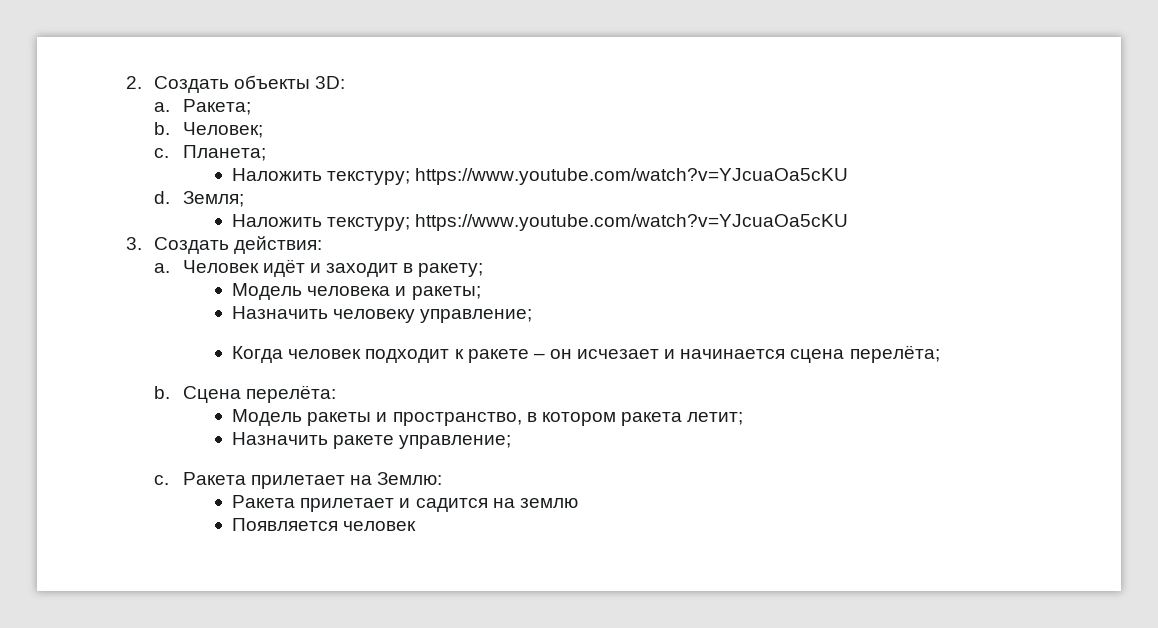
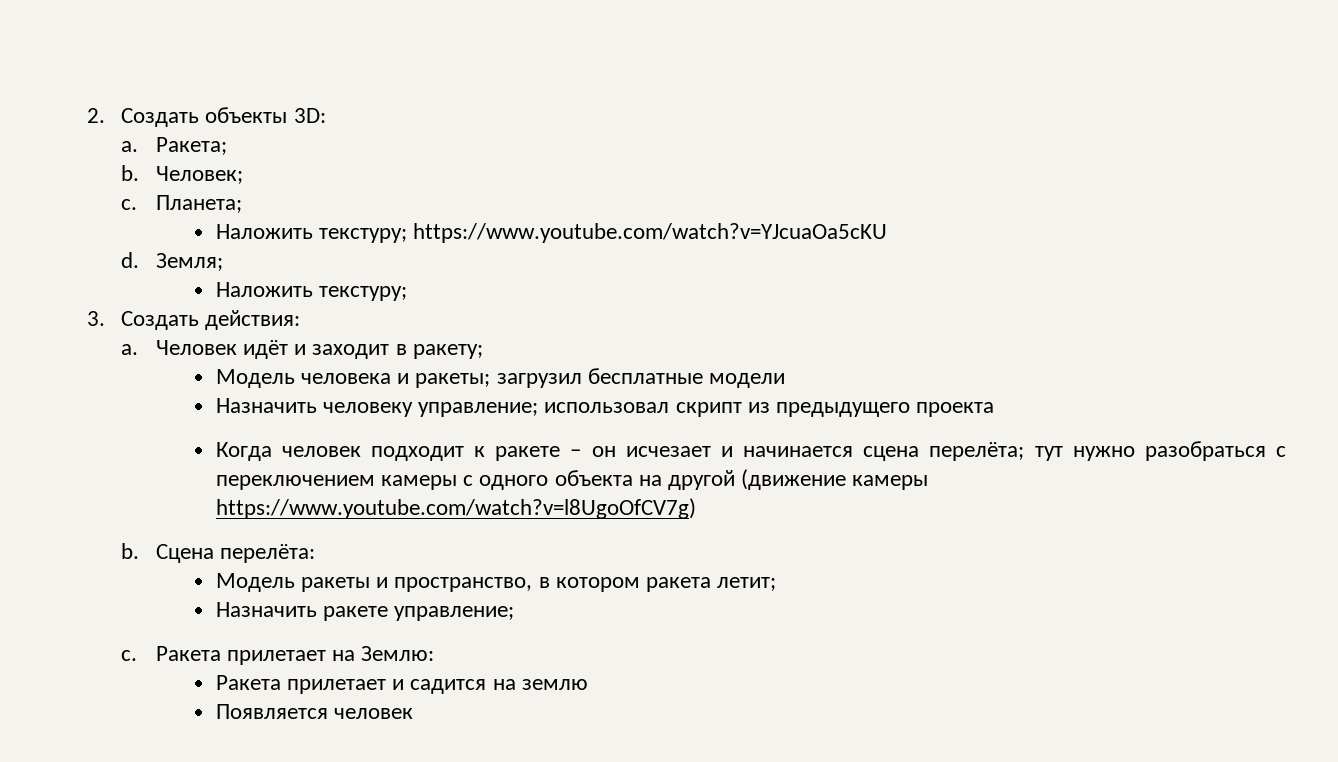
[415,214,849,231] https://www.youtube.com/watch?v=YJcuaOa5cKU -> (407, 293) none
(481, 293) none -> [496,368,785,388] загрузил бесплатные модели
(533, 316) none -> [544,402,995,417] использовал скрипт из предыдущего проекта
(940, 354) none -> [1034,441,1286,461] [215,469,929,490] [215,498,696,519] тут нужно разобраться с переключением камеры с одного объекта на другой (движение камеры https://www.youtube.com/watch?v=l8UgoOfCV7g)

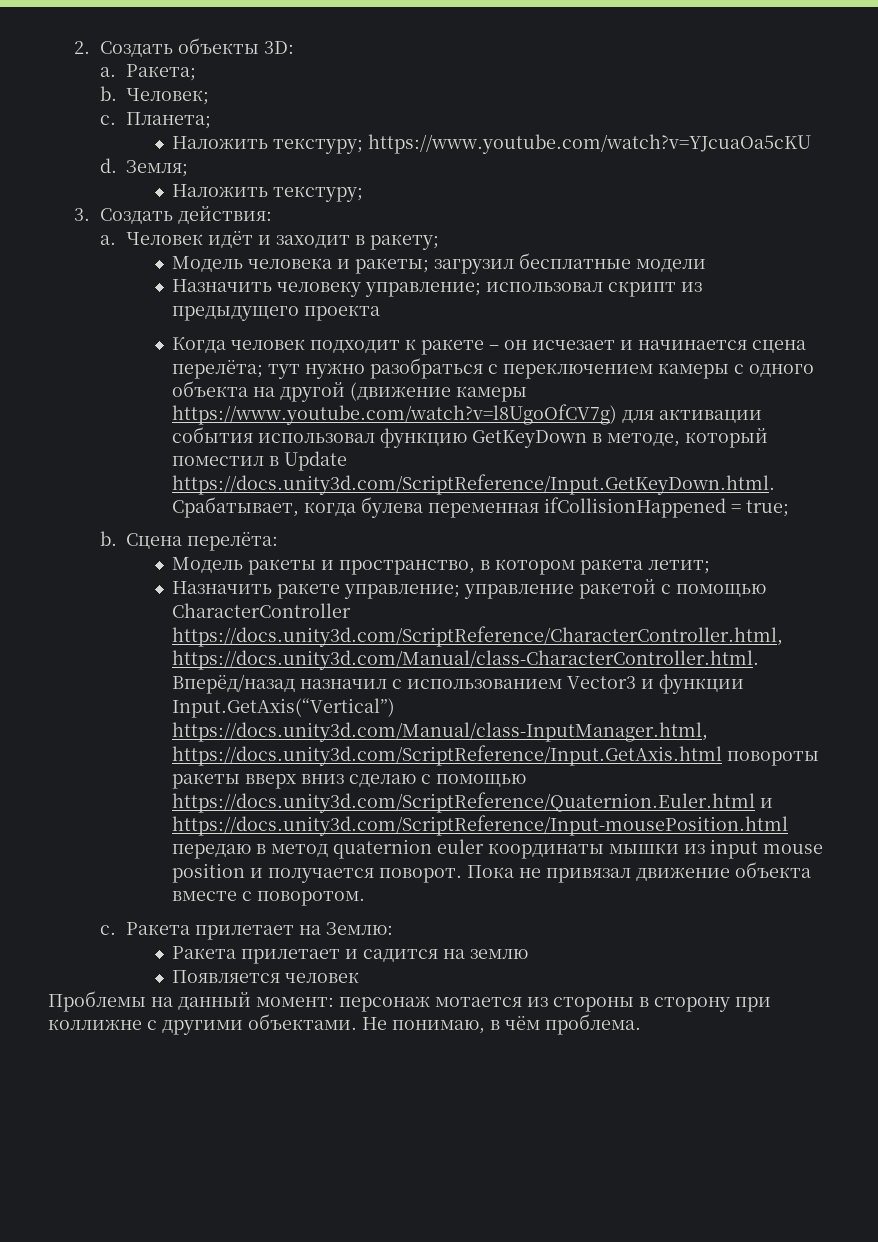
(696, 508) none -> [622,409,763,423] [172,427,769,448] [172,451,348,471] [172,474,776,495] [172,497,790,518] для активации события использовал функцию GetKeyDown в методе, который поместил в Update https://docs.unity3d.com/ScriptReference/Input.GetKeyDown.html. Срабатывает, когда булева переменная ifCollisionHappened = true;
(515, 613) none -> [464,579,767,599] [172,603,352,618] [172,626,784,647] [172,650,760,670] [172,674,745,694] [172,698,396,718] [172,722,709,742] [172,745,820,766] [172,773,527,789] [172,792,774,813] [172,815,789,836] [172,839,824,859] [172,862,812,883] [172,891,366,906] управление ракетой с помощью CharacterController https://docs.unity3d.com/ScriptReference/CharacterController.html, https://docs.unity3d.com/Manual/class-CharacterController.html. Вперёд/назад назначил с использованием Vector3 и функции Input.GetAxis(“Vertical”) https://docs.unity3d.com/Manual/class-InputManager.html, https://docs.unity3d.com/ScriptReference/Input.GetAxis.html повороты ракеты вверх вниз сделаю с помощью https://docs.unity3d.com/ScriptReference/Quaternion.Euler.html и https://docs.unity3d.com/ScriptReference/Input-mousePosition.html передаю в метод quaternion euler координаты мышки из input mouse position и получается поворот. Пока не привязал движение объекта вместе с поворотом.
(413, 713) none -> [48,991,771,1012] [48,1014,641,1035] // Проблемы на данный момент: персонаж мотается из стороны в сторону при коллижне с другими объектами. Не понимаю, в чём проблема.

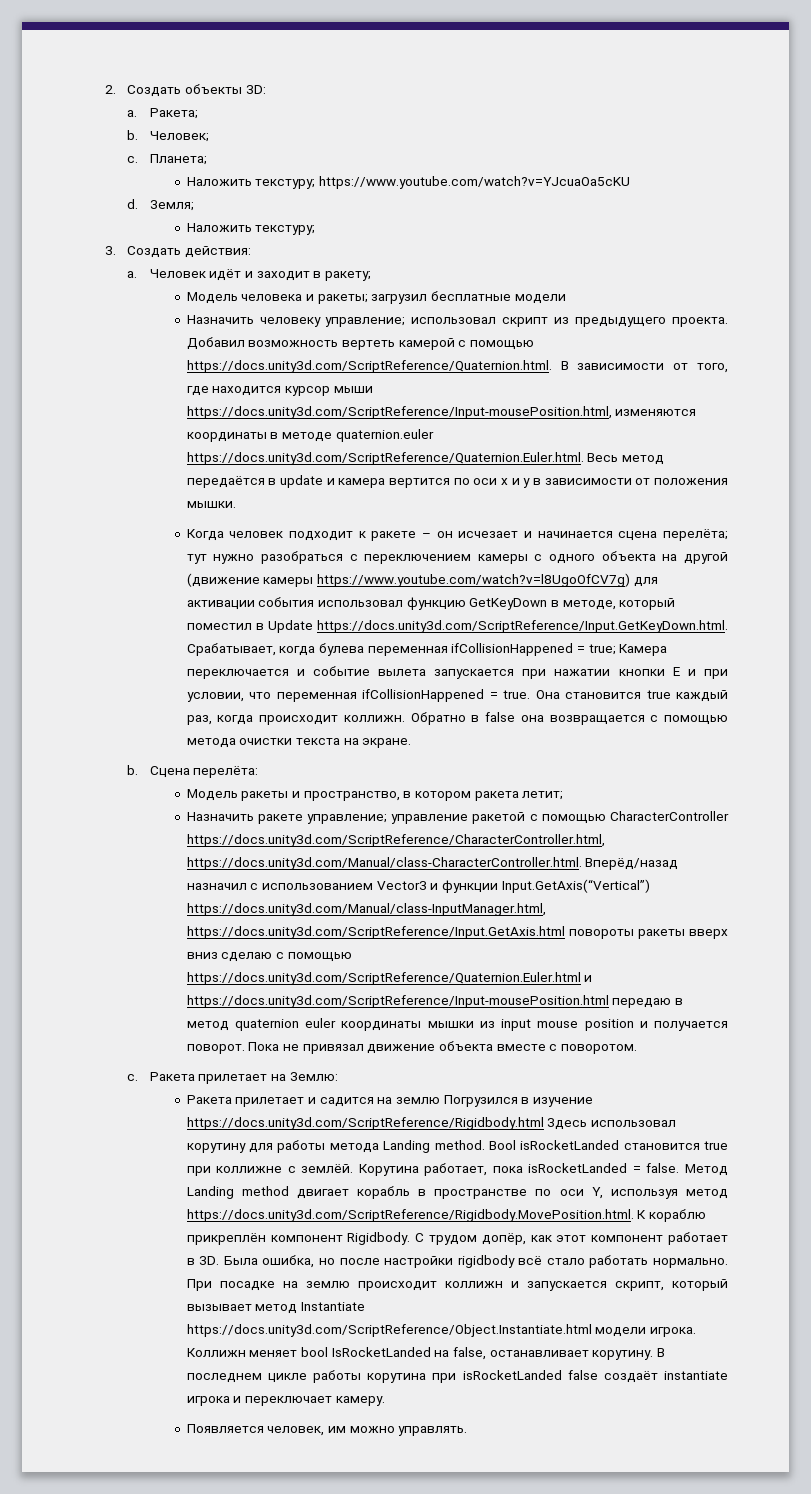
[304,305,381,321] проекта -> [671,317,728,327] [186,337,534,350] [186,360,728,373] [186,386,373,396] [186,406,697,419] [186,429,434,442] [186,452,664,465] [186,475,728,488] [186,501,236,508] проекта. Добавил возможность вертеть камерой с помощью https://docs.unity3d.com/ScriptReference/Quaternion.html. В зависимости от того, где находится курсор мыши https://docs.unity3d.com/ScriptReference/Input-mousePosition.html, изменяются координаты в методе quaternion.euler https://docs.unity3d.com/ScriptReference/Quaternion.Euler.html. Весь метод передаётся в update и камера вертится по оси x и y в зависимости от положения мышки.
(790, 508) none -> [619,644,668,656] [186,666,729,679] [186,689,728,702] [186,712,728,725] [186,738,412,748] Камера переключается и событие вылета запускается при нажатии кнопки E и при условии, что переменная ifCollisionHappened = true. Она становится true каждый раз, когда происходит коллижн. Обратно в false она возвращается с помощью метода очистки текста на экране.
[172,970,360,983] [48,991,771,1012] [48,1014,641,1035] // Появляется человек // Проблемы на данный момент: персонаж мотается из стороны в сторону при коллижне с другими объектами. Не понимаю, в чём проблема. -> [443,1095,593,1107] [186,1117,676,1130] [186,1140,728,1153] [186,1163,728,1176] [186,1186,729,1199] [186,1209,706,1222] [186,1232,728,1245] [186,1255,728,1268] [186,1279,728,1291] [186,1302,365,1314] [186,1324,696,1337] [186,1347,665,1360] [186,1370,728,1383] [186,1396,385,1406] [186,1424,468,1436] Погрузился в изучение https://docs.unity3d.com/ScriptReference/Rigidbody.html Здесь использовал корутину для работы метода Landing method. Bool isRocketLanded становится true при коллижне с землёй. Корутина работает, пока isRocketLanded = false. Метод Landing method двигает корабль в пространстве по оси Y, используя метод https://docs.unity3d.com/ScriptReference/Rigidbody.MovePosition.html. К кораблю прикреплён компонент Rigidbody. С трудом допёр, как этот компонент работает в 3D. Была ошибка, но после настройки rigidbody всё стало работать нормально. При посадке на землю происходит коллижн и запускается скрипт, который вызывает метод Instantiate https://docs.unity3d.com/ScriptReference/Object.Instantiate.html модели игрока. Коллижн меняет bool IsRocketLanded на false, останавливает корутину. В последнем цикле работы корутина при isRocketLanded false создаёт instantiate игрока и переключает камеру. // Появляется человек, им можно управлять.

